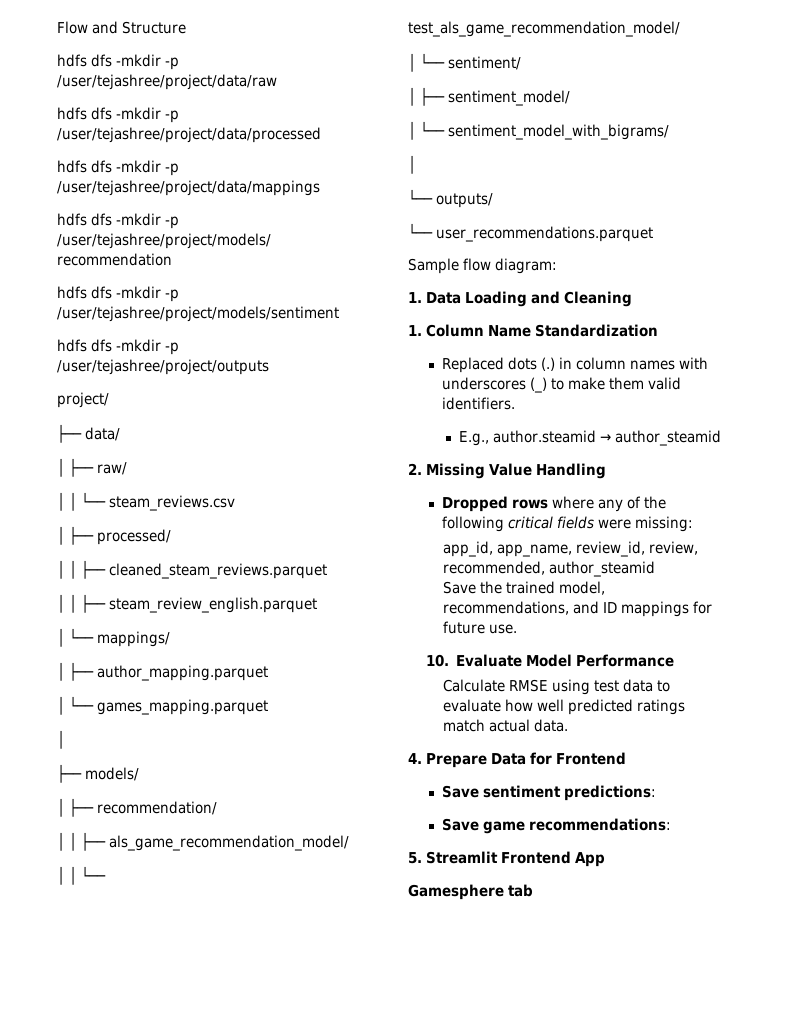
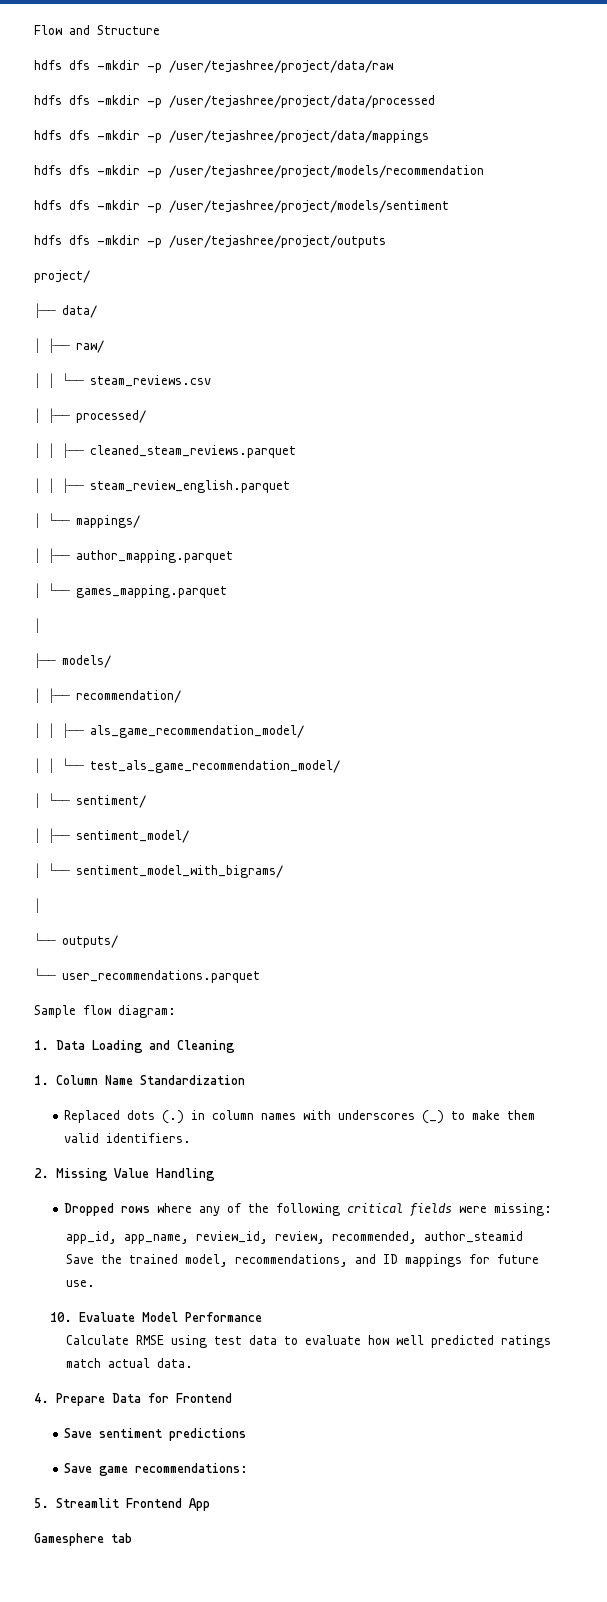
[459,430,722,446] // E.g., author.steamid → author_steamid -> (192, 1138) none
[563,785,656,801] predictions: -> [169,1428,247,1441] predictions

